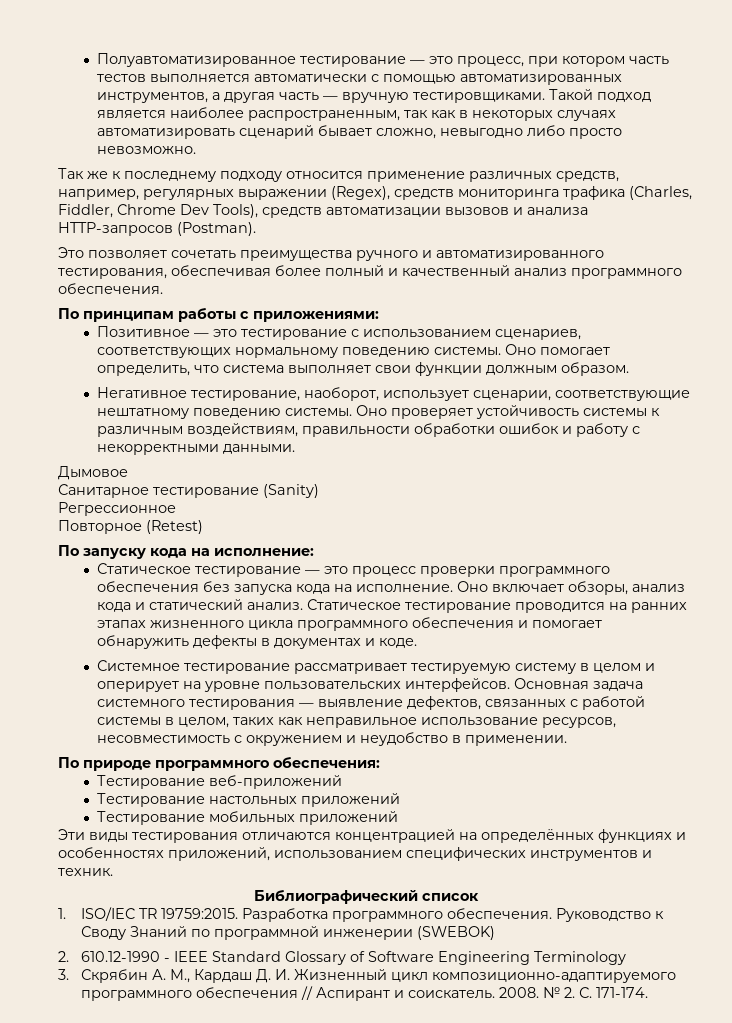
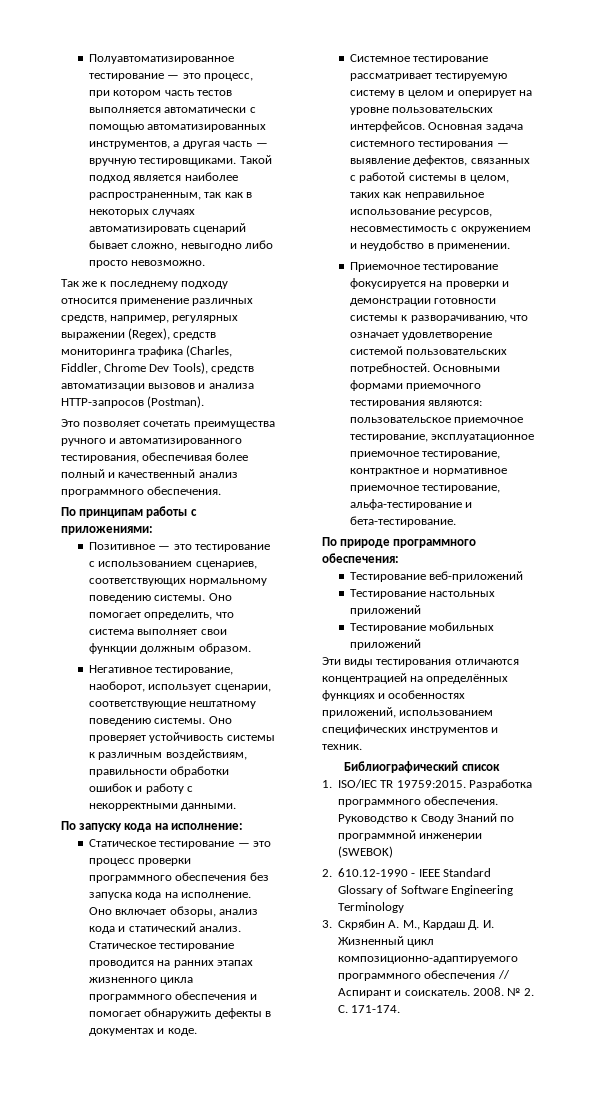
[57,466,128,480] [57,484,319,498] [57,502,176,516] [57,520,203,534] // Дымовое // Санитарное тестирование (Sanity) // Регрессионное // Повторное (Retest) -> (237, 807) none
(568, 740) none -> [350,262,499,272] [350,278,510,289] [350,298,497,306] [350,315,529,323] [350,332,493,340] [350,346,508,355] [350,363,501,374] [350,380,482,391] [350,400,483,408] [350,417,524,425] [350,434,535,442] [350,451,501,459] [350,468,507,476] [350,485,501,493] [350,499,473,510] [350,516,457,527] // Приемочное тестирование фокусируется на проверки и демонстрации готовности системы к разворачиванию, что означает удовлетворение системой пользовательских потребностей. Основными формами приемочного тестирования являются: пользовательское приемочное тестирование, эксплуатационное приемочное тестирование, контрактное и нормативное приемочное тестирование, альфа-тестирование и бета-тестирование.

